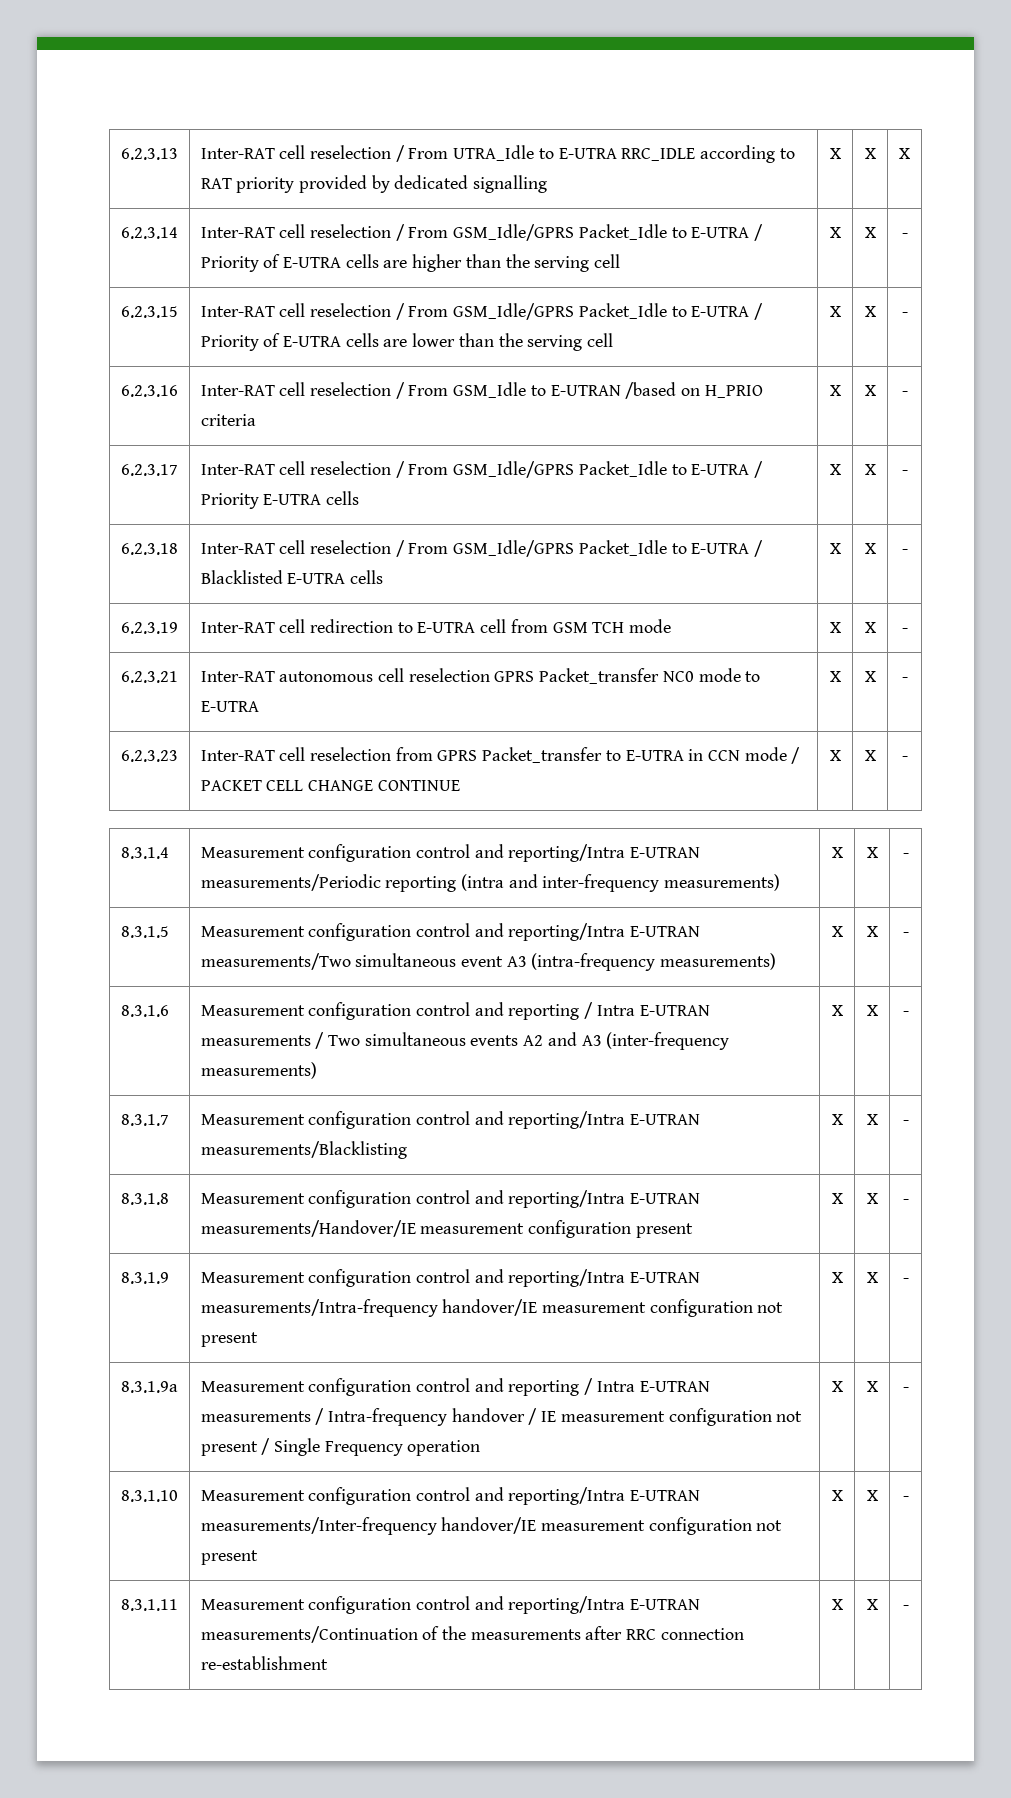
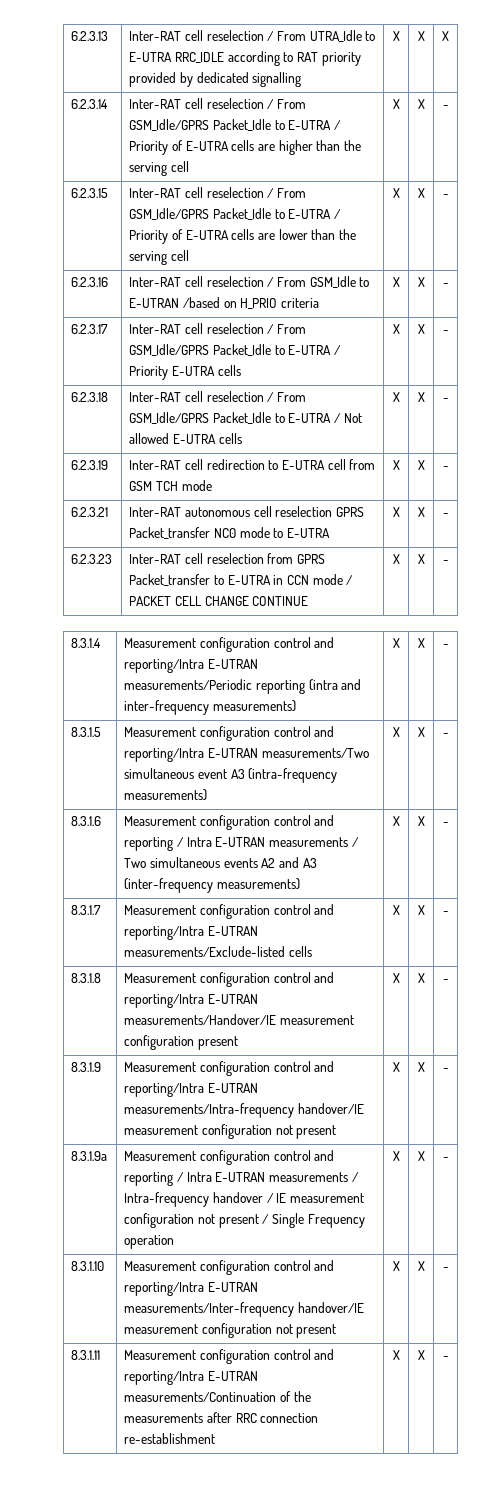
[200,570,283,584] Blacklisted -> [343,413,362,423] [129,433,170,444] Not allowed
[200,1141,407,1159] measurements/Blacklisting -> [124,946,313,957] measurements/Exclude-listed cells

